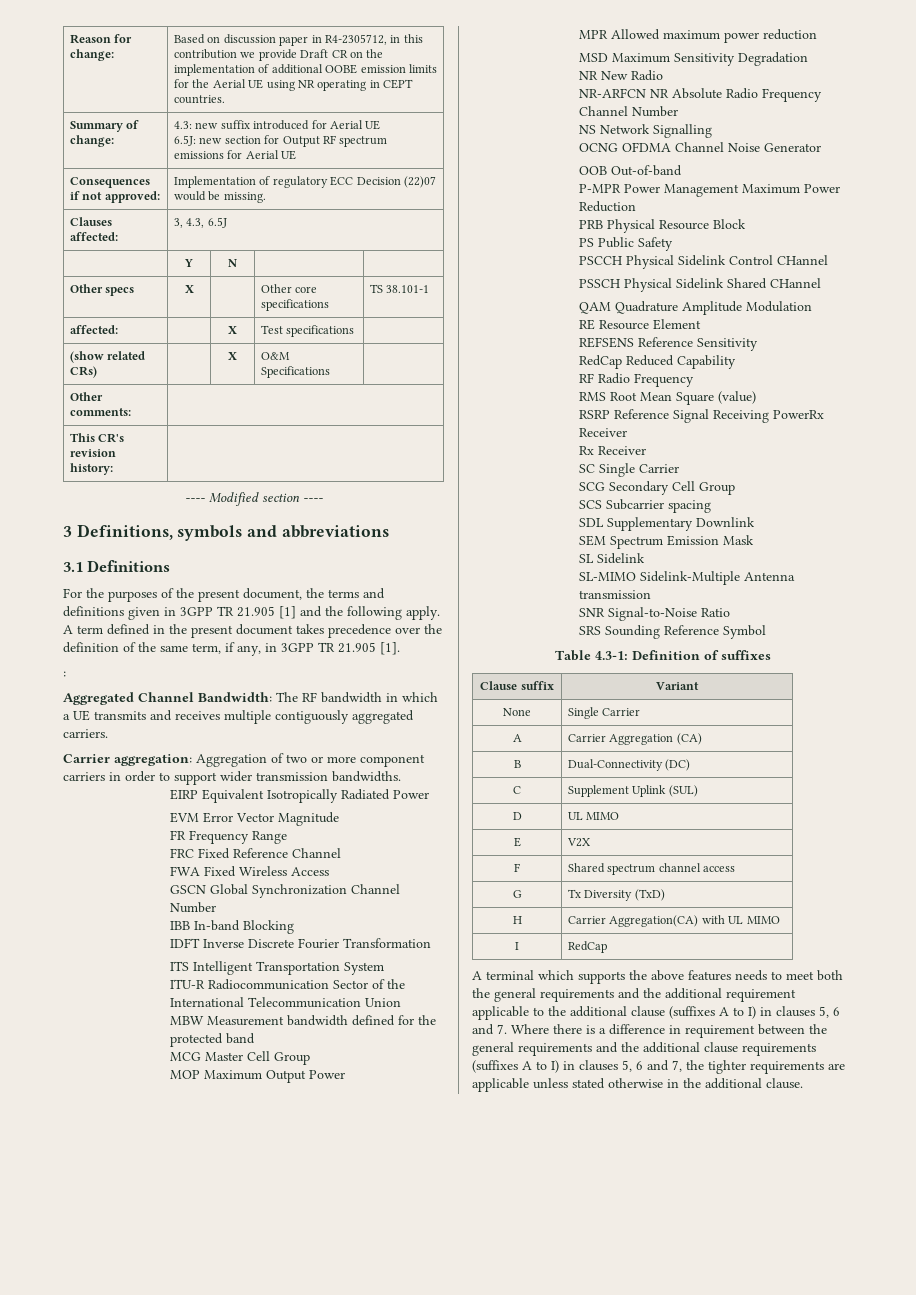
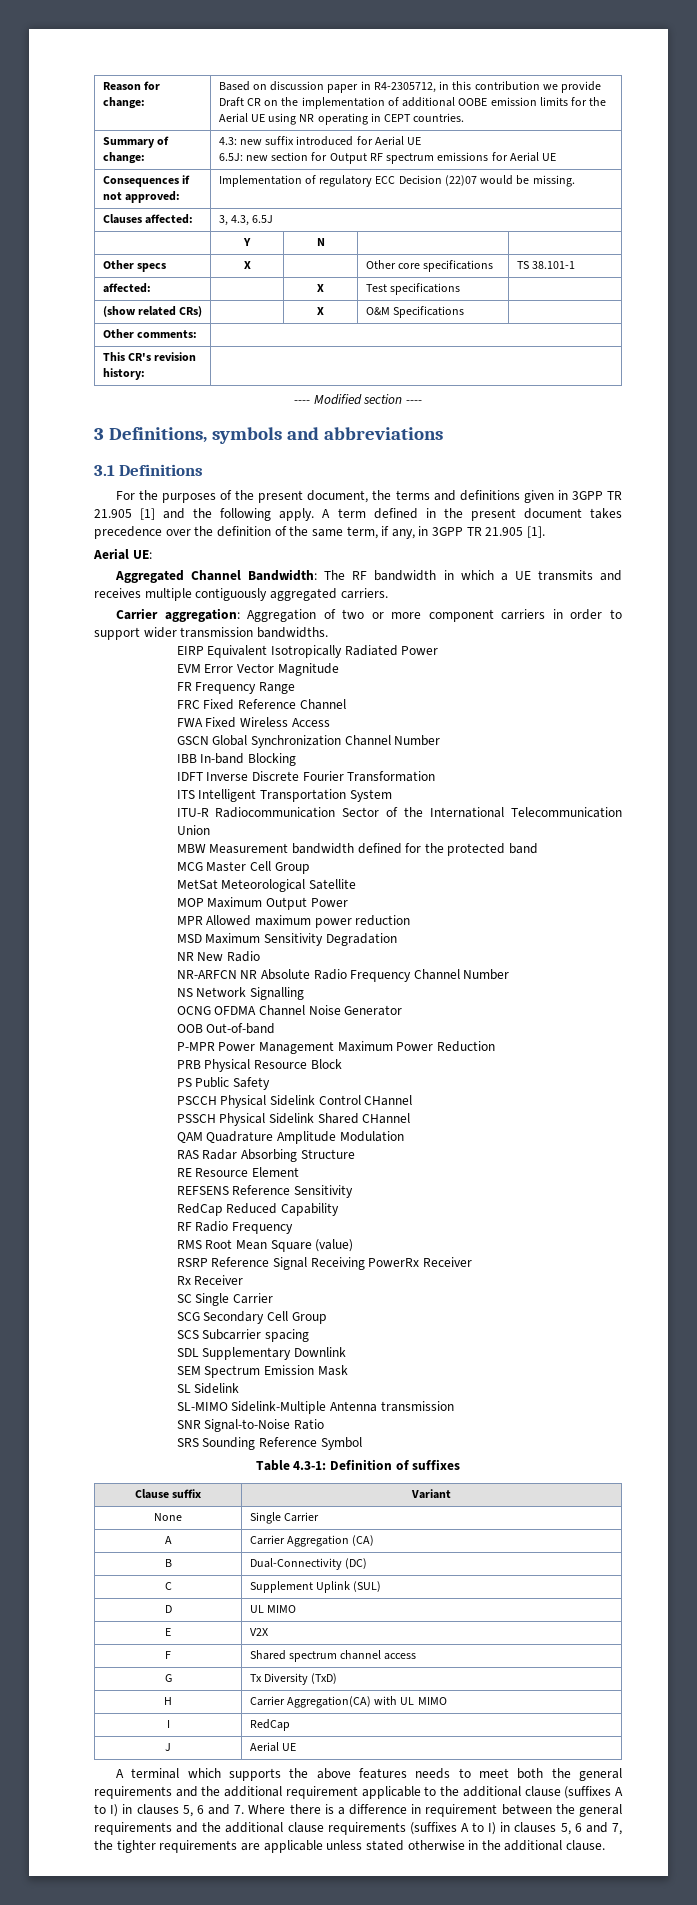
[63,671,66,677] : -> [93,548,152,560] Aerial UE:
(311, 1058) none -> [176,879,356,892] // MetSat Meteorological Satellite
(813, 306) none -> [176,1149,355,1162] // RAS Radar Absorbing Structure
(608, 947) none -> [165,1743,171,1751] [249,1742,296,1752] // J | Aerial UE

